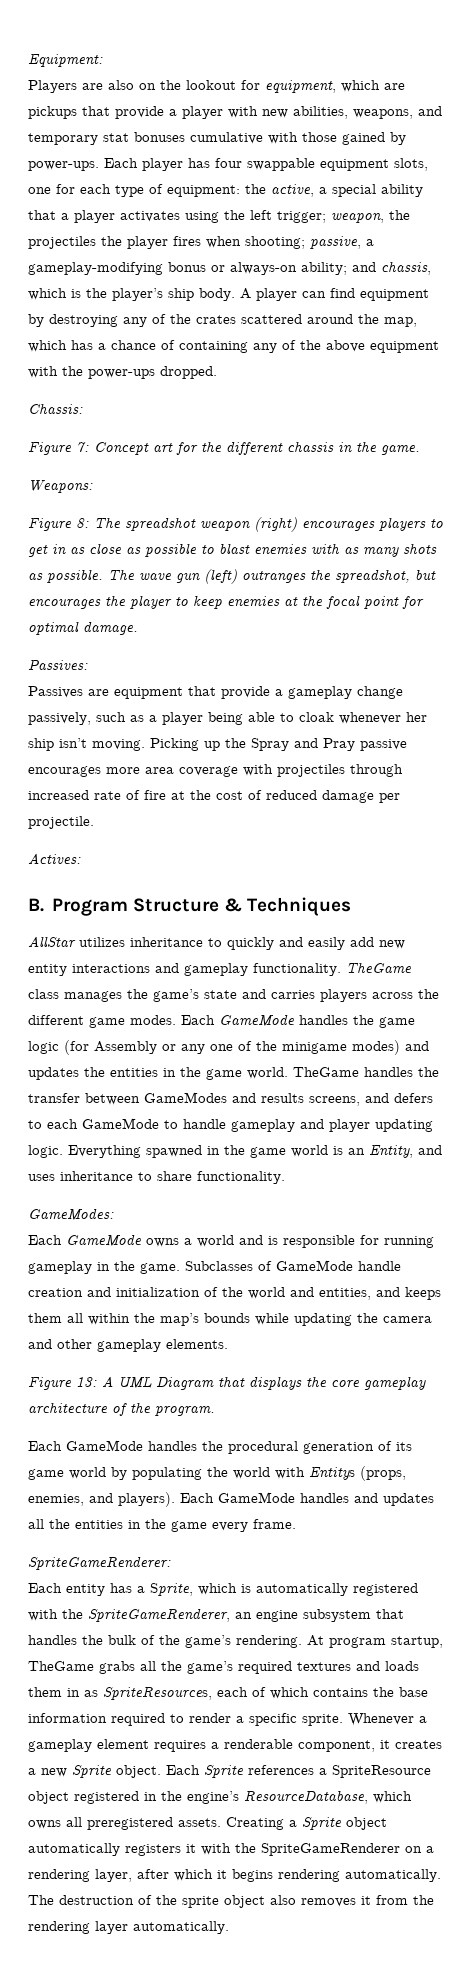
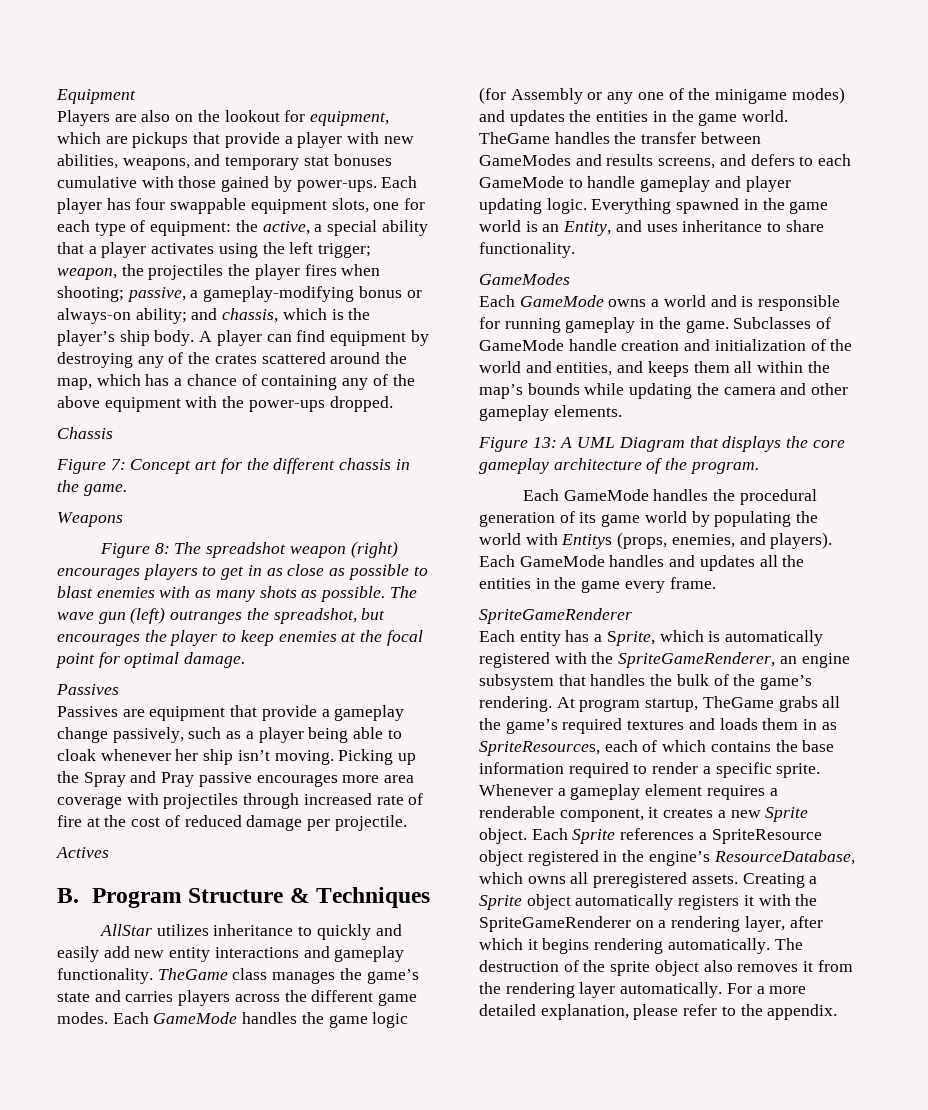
[28,54,103,67] Equipment: -> [56,89,136,104] Equipment
[28,403,83,414] Chassis: -> [57,427,113,439] Chassis
[28,480,93,493] Weapons: -> [57,512,123,527] Weapons
[28,659,88,670] Passives: -> [56,684,119,695] Passives
[28,853,81,864] Actives: -> [56,847,109,858] Actives
[28,1208,114,1220] GameModes: -> [479,273,570,285] GameModes
[28,1556,171,1570] SpriteGameRenderer: -> [479,608,632,624] SpriteGameRenderer
(229, 1927) none -> [726,983,807,994] [479,1004,838,1020] For a more detailed explanation, please refer to the appendix.

